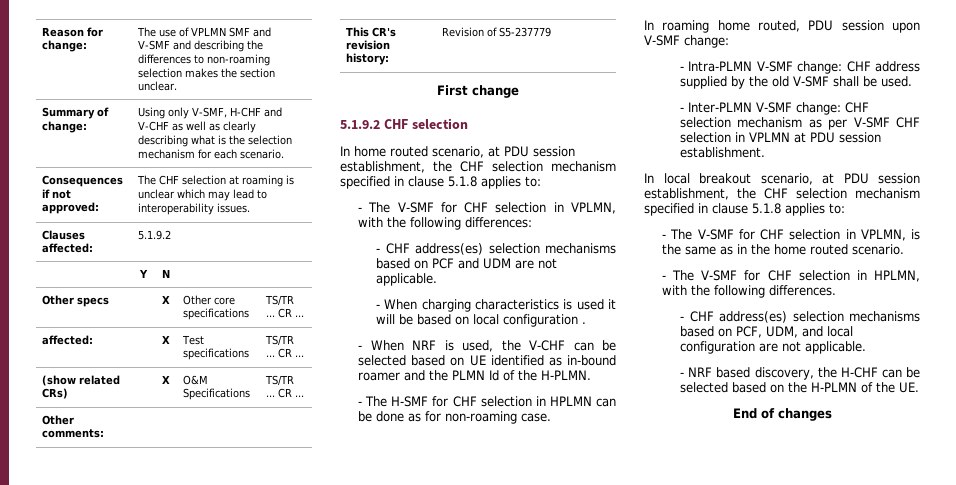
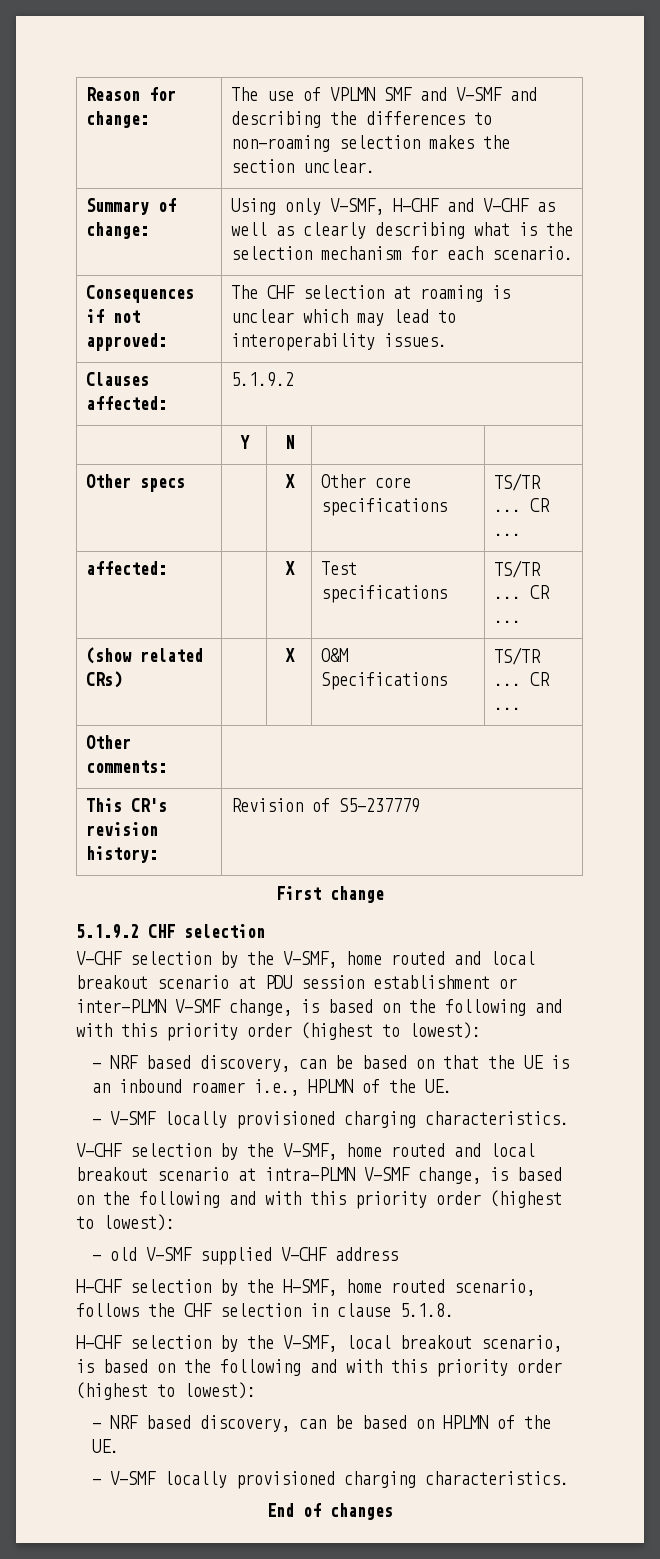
[340,146,575,158] [340,161,616,173] [340,176,541,189] [358,202,616,214] [358,217,533,230] [376,243,616,255] [376,258,558,269] [376,273,438,286] [376,299,616,312] [376,314,587,327] [358,340,616,352] [358,355,616,366] [358,370,592,381] [358,396,616,407] [358,411,552,424] [644,20,920,33] [644,35,729,48] [680,61,920,74] [680,76,913,89] [680,102,870,115] [680,117,920,130] [680,132,882,143] [680,147,766,158] [644,173,920,185] [644,188,920,200] [644,203,845,216] [662,229,920,241] [662,244,905,255] [662,270,920,282] [662,285,837,298] [680,311,920,323] [680,326,854,338] [680,341,867,354] [680,367,920,380] [680,382,920,393] In home routed scenario, at PDU session establishment, the CHF selection mechanism specified in clause 5.1.8 applies to: // - The V-SMF for CHF selection in VPLMN, with the following differences: // - CHF address(es) selection mechanisms based on PCF and UDM are not applicable. // - When charging characteristics is used it will be based on local configuration . // - When NRF is used, the V-CHF can be selected based on UE identified as in-bound roamer and the PLMN Id of the H-PLMN. // - The H-SMF for CHF selection in HPLMN can be done as for non-roaming case. // In roaming home routed, PDU session upon V-SMF change: // - Intra-PLMN V-SMF change: CHF address supplied by the old V-SMF shall be used. // - Inter-PLMN V-SMF change: CHF selection mechanism as per V-SMF CHF selection in VPLMN at PDU session establishment. // In local breakout scenario, at PDU session establishment, the CHF selection mechanism specified in clause 5.1.8 applies to: // - The V-SMF for CHF selection in VPLMN, is the same as in the home routed scenario. // - The V-SMF for CHF selection in HPLMN, with the following differences. // - CHF address(es) selection mechanisms based on PCF, UDM, and local configuration are not applicable. // - NRF based discovery, the H-CHF can be selected based on the H-PLMN of the UE. -> [76,951,535,968] [76,975,517,989] [76,999,562,1016] [76,1022,481,1041] [91,1055,569,1072] [91,1079,452,1096] [91,1111,569,1129] [76,1143,535,1160] [76,1167,562,1184] [76,1190,562,1209] [76,1214,175,1231] [91,1247,398,1265] [76,1279,535,1296] [76,1303,454,1317] [76,1335,562,1352] [76,1359,562,1377] [76,1382,256,1400] [91,1415,551,1432] [91,1439,119,1453] [91,1471,569,1489] V-CHF selection by the V-SMF, home routed and local breakout scenario at PDU session establishment or inter-PLMN V-SMF change, is based on the following and with this priority order (highest to lowest): // - NRF based discovery, can be based on that the UE is an inbound roamer i.e., HPLMN of the UE. // - V-SMF locally provisioned charging characteristics. // V-CHF selection by the V-SMF, home routed and local breakout scenario at intra-PLMN V-SMF change, is based on the following and with this priority order (highest to lowest): // - old V-SMF supplied V-CHF address // H-CHF selection by the H-SMF, home routed scenario, follows the CHF selection in clause 5.1.8. // H-CHF selection by the V-SMF, local breakout scenario, is based on the following and with this priority order (highest to lowest): // - NRF based discovery, can be based on HPLMN of the UE. // - V-SMF locally provisioned charging characteristics.

